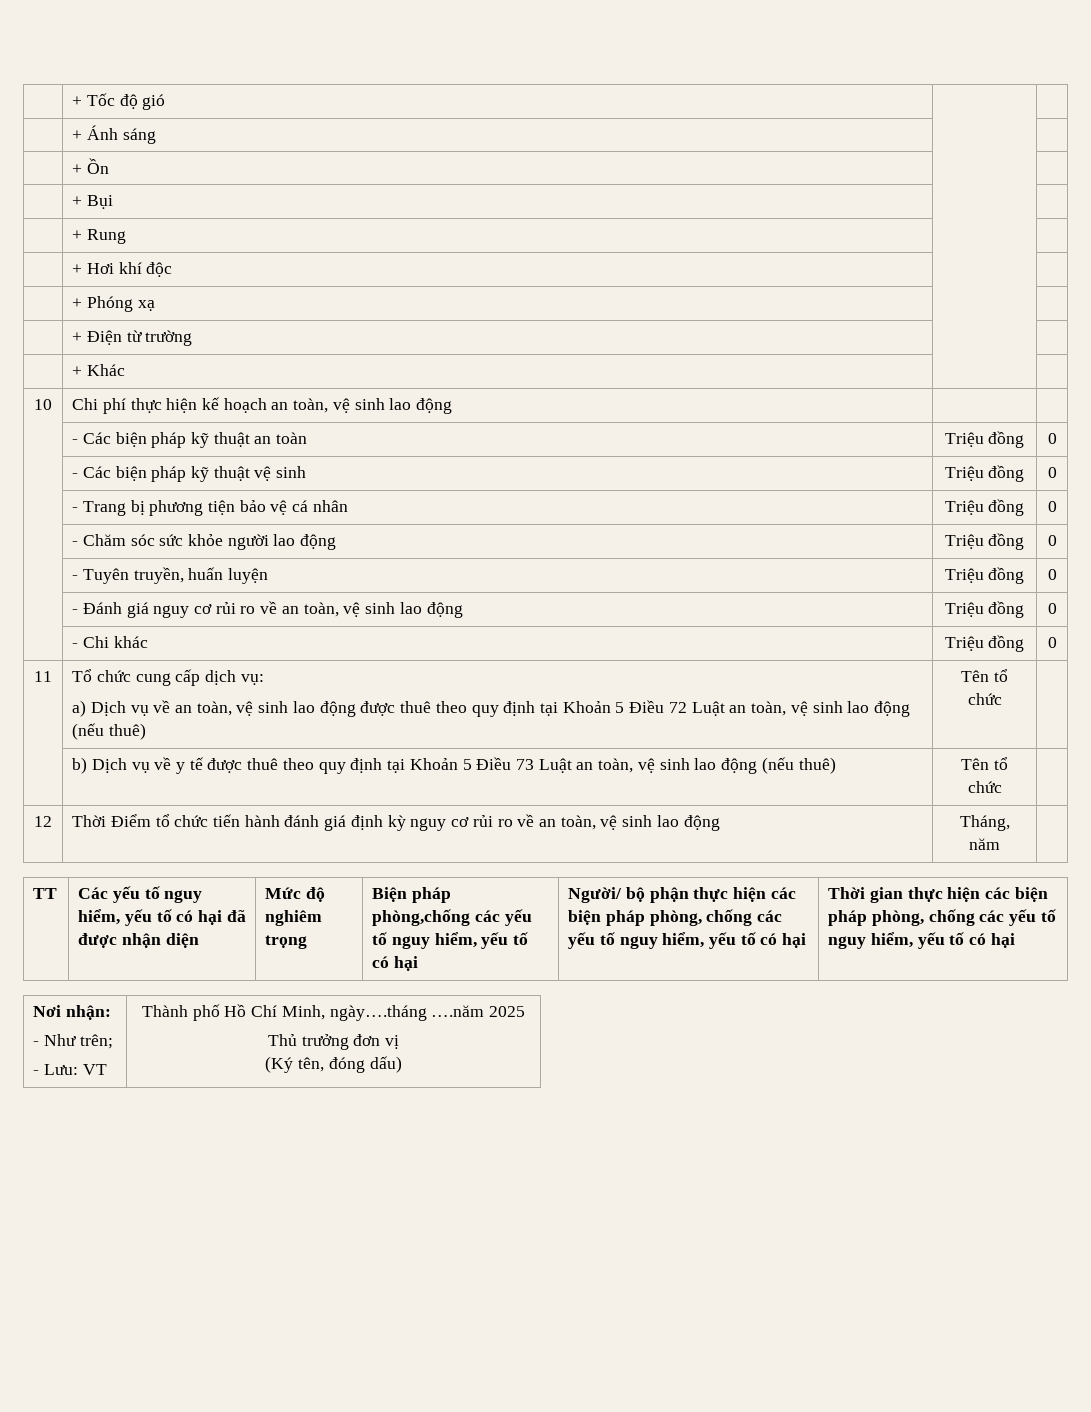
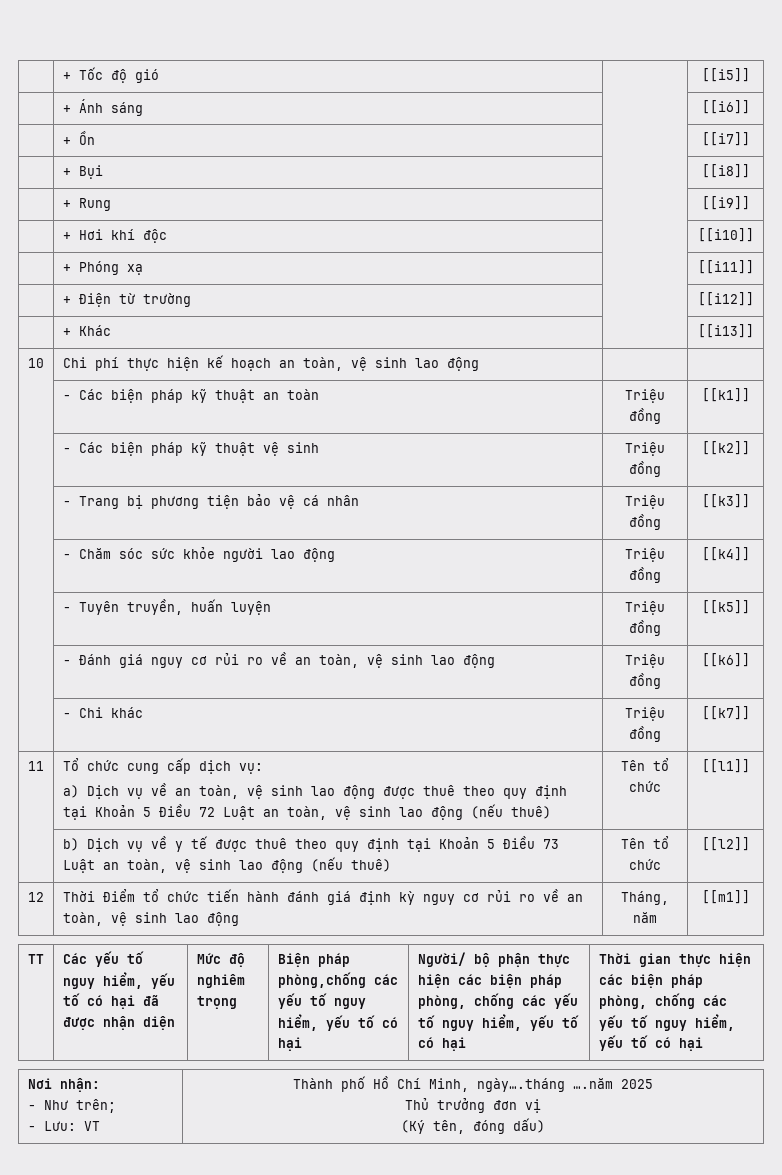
(166, 102) none -> [701,68,750,82] [[i5]]
(156, 136) none -> [701,100,750,114] [[i6]]
(109, 166) none -> [701,132,750,146] [[i7]]
(113, 202) none -> [701,164,750,178] [[i8]]
(126, 236) none -> [701,196,750,210] [[i9]]
(173, 269) none -> [697,228,754,242] [[i10]]
(155, 305) none -> [697,260,754,274] [[i11]]
(193, 338) none -> [697,292,754,306] [[i12]]
(125, 370) none -> [697,324,754,338] [[i13]]
[1047,433,1057,444] 0 -> [701,388,750,402] [[k1]]
[1047,467,1057,478] 0 -> [701,441,750,455] [[k2]]
[1047,501,1057,512] 0 -> [701,494,750,508] [[k3]]
[1047,535,1057,546] 0 -> [701,547,750,561] [[k4]]
[1047,569,1057,580] 0 -> [701,600,750,614] [[k5]]
[1047,603,1057,614] 0 -> [701,653,750,667] [[k6]]
[1047,637,1057,648] 0 -> [701,706,750,720] [[k7]]
(1002, 699) none -> [701,759,750,773] [[l1]]
(1002, 787) none -> [701,837,750,851] [[l2]]
(1000, 844) none -> [701,890,750,904] [[m1]]

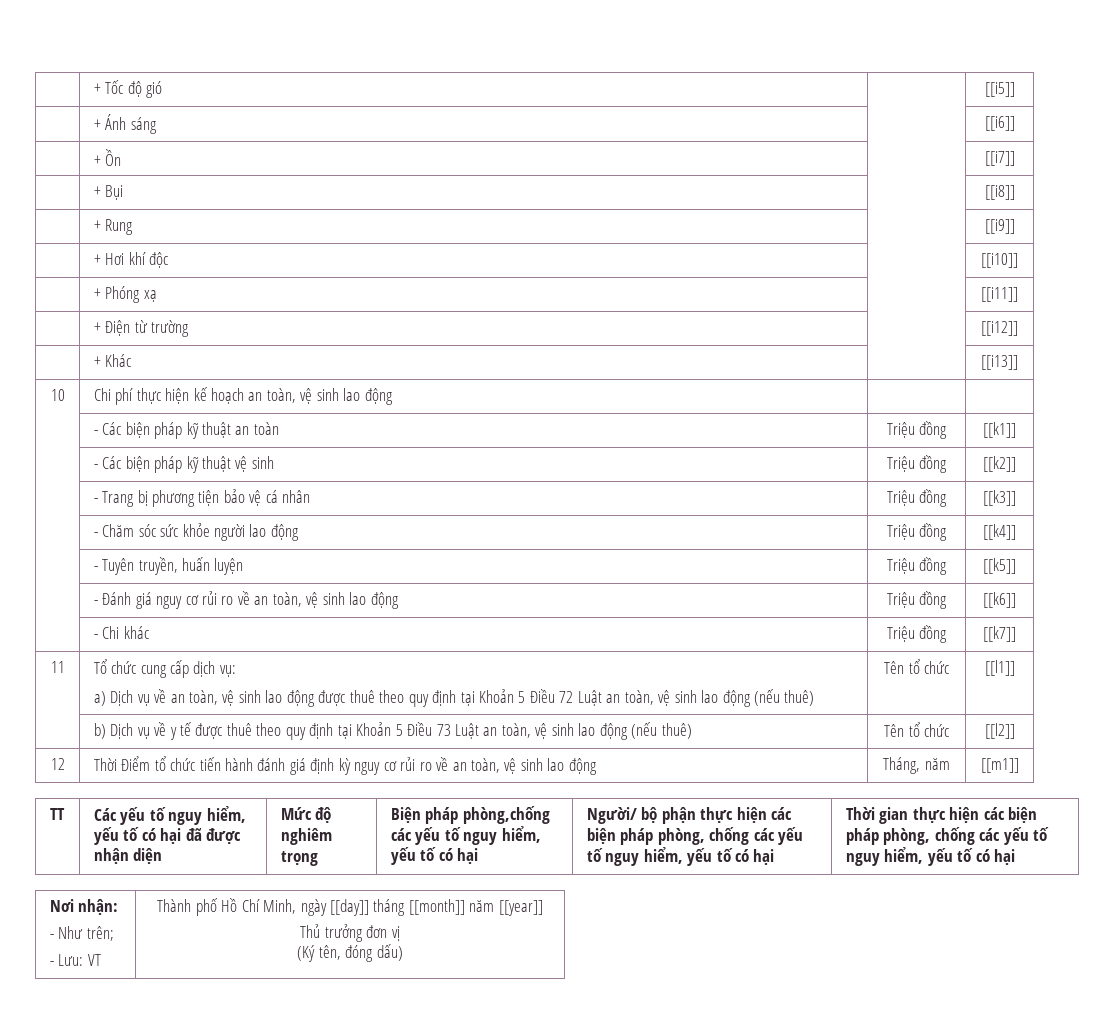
[477,1078,653,1092] ngày….tháng ….năm 2025 -> [300,899,543,916] ngày [[day]] tháng [[month]] năm [[year]]

